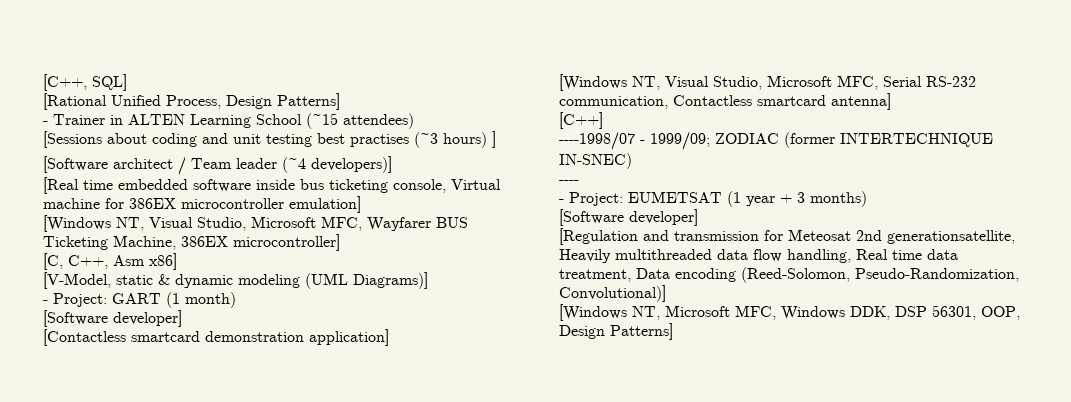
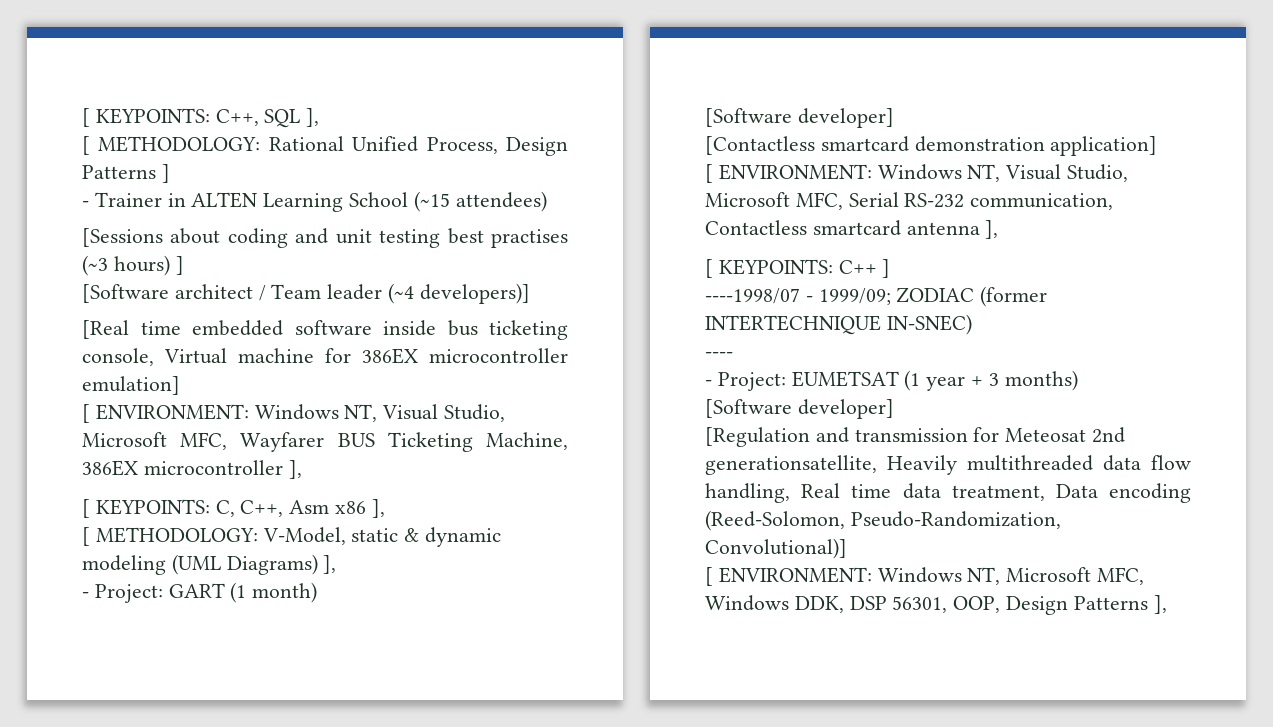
[43,74,127,91] [43,93,107,110] [C++, SQL] // [Rational -> [82,108,320,128] [82,136,344,155] [ KEYPOINTS: C++, SQL ], // [ METHODOLOGY: Rational
[277,93,340,110] Patterns] -> [82,164,170,183] Patterns ]
[43,215,111,232] [Windows -> [82,404,339,423] [ ENVIRONMENT: Windows
[233,234,340,251] [43,253,177,270] [43,272,111,289] microcontroller] // [C, C++, Asm x86] // [V-Model, -> [143,460,302,479] [82,499,385,518] [82,527,346,546] microcontroller ], // [ KEYPOINTS: C, C++, Asm x86 ], // [ METHODOLOGY: V-Model,
[353,272,428,289] Diagrams)] -> [226,554,337,575] Diagrams) ],
[559,74,627,91] [Windows -> [705,164,962,183] [ ENVIRONMENT: Windows
[831,93,891,110] [559,112,603,129] antenna] // [C++] -> [906,220,999,239] [705,259,891,278] antenna ], // [ KEYPOINTS: C++ ]
[559,304,627,321] [Windows -> [705,567,962,586] [ ENVIRONMENT: Windows
[610,323,673,340] Patterns] -> [1073,595,1167,614] Patterns ],

